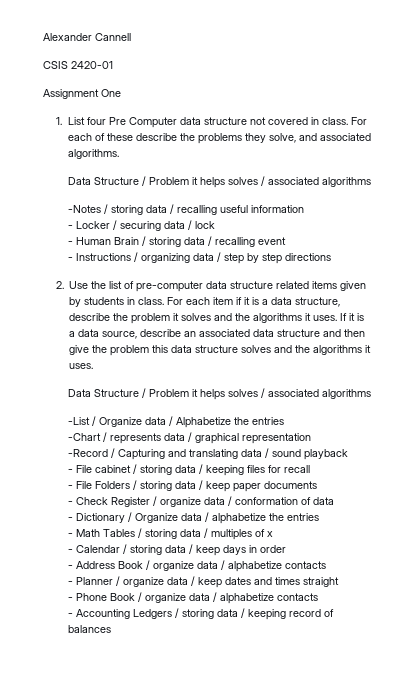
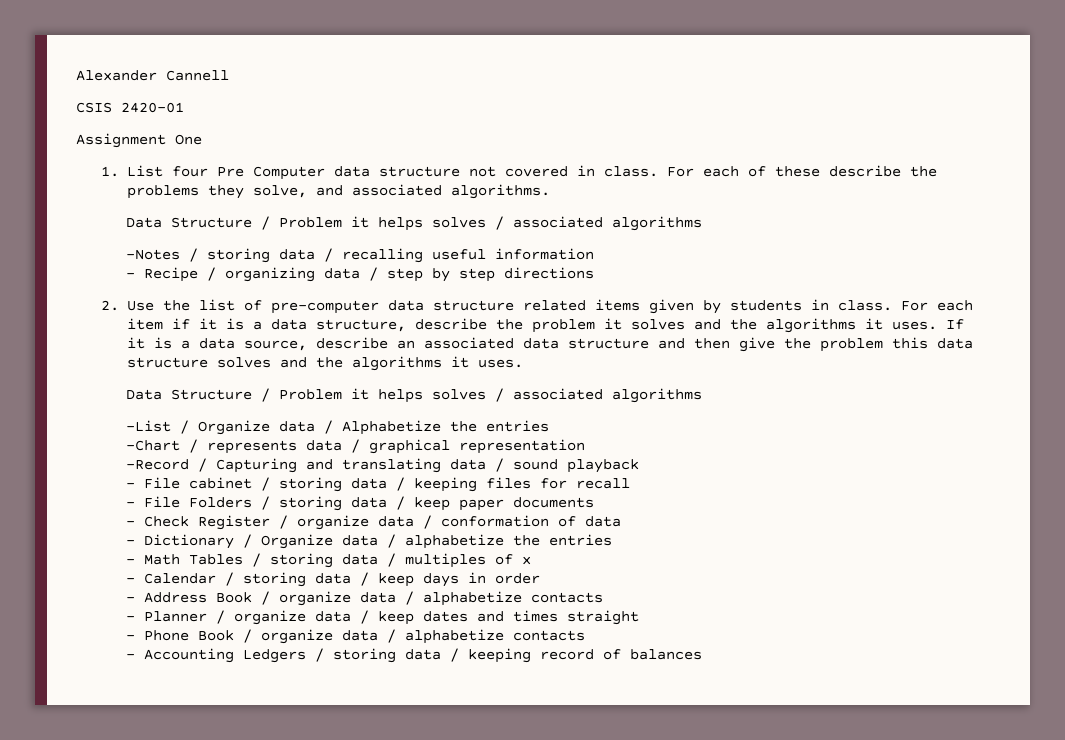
[76,220,216,231] [68,236,287,247] [68,253,132,261] Locker / securing data / lock // - Human Brain / storing data / recalling event // - Instructions -> [143,267,198,282] Recipe

